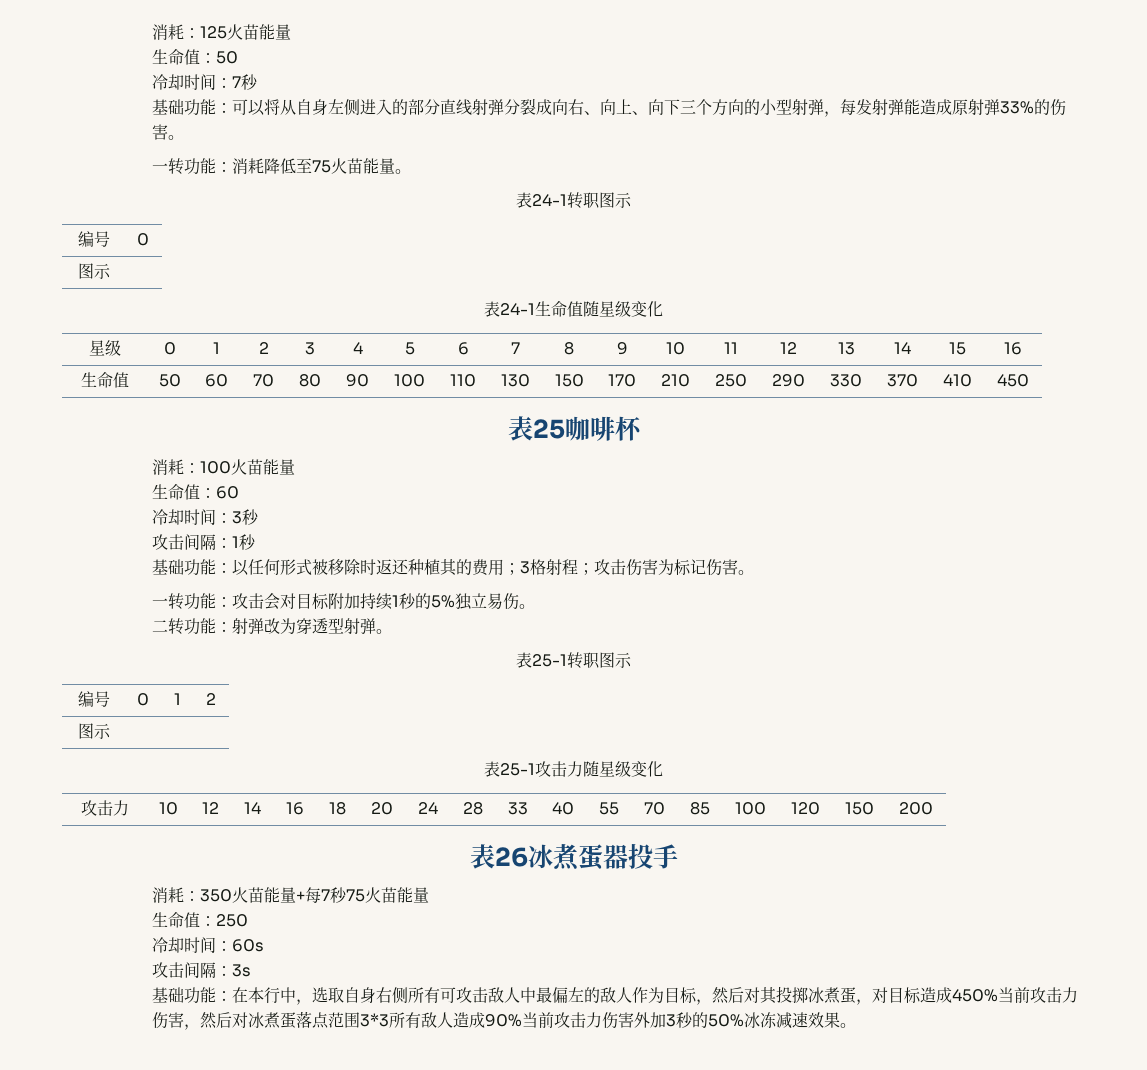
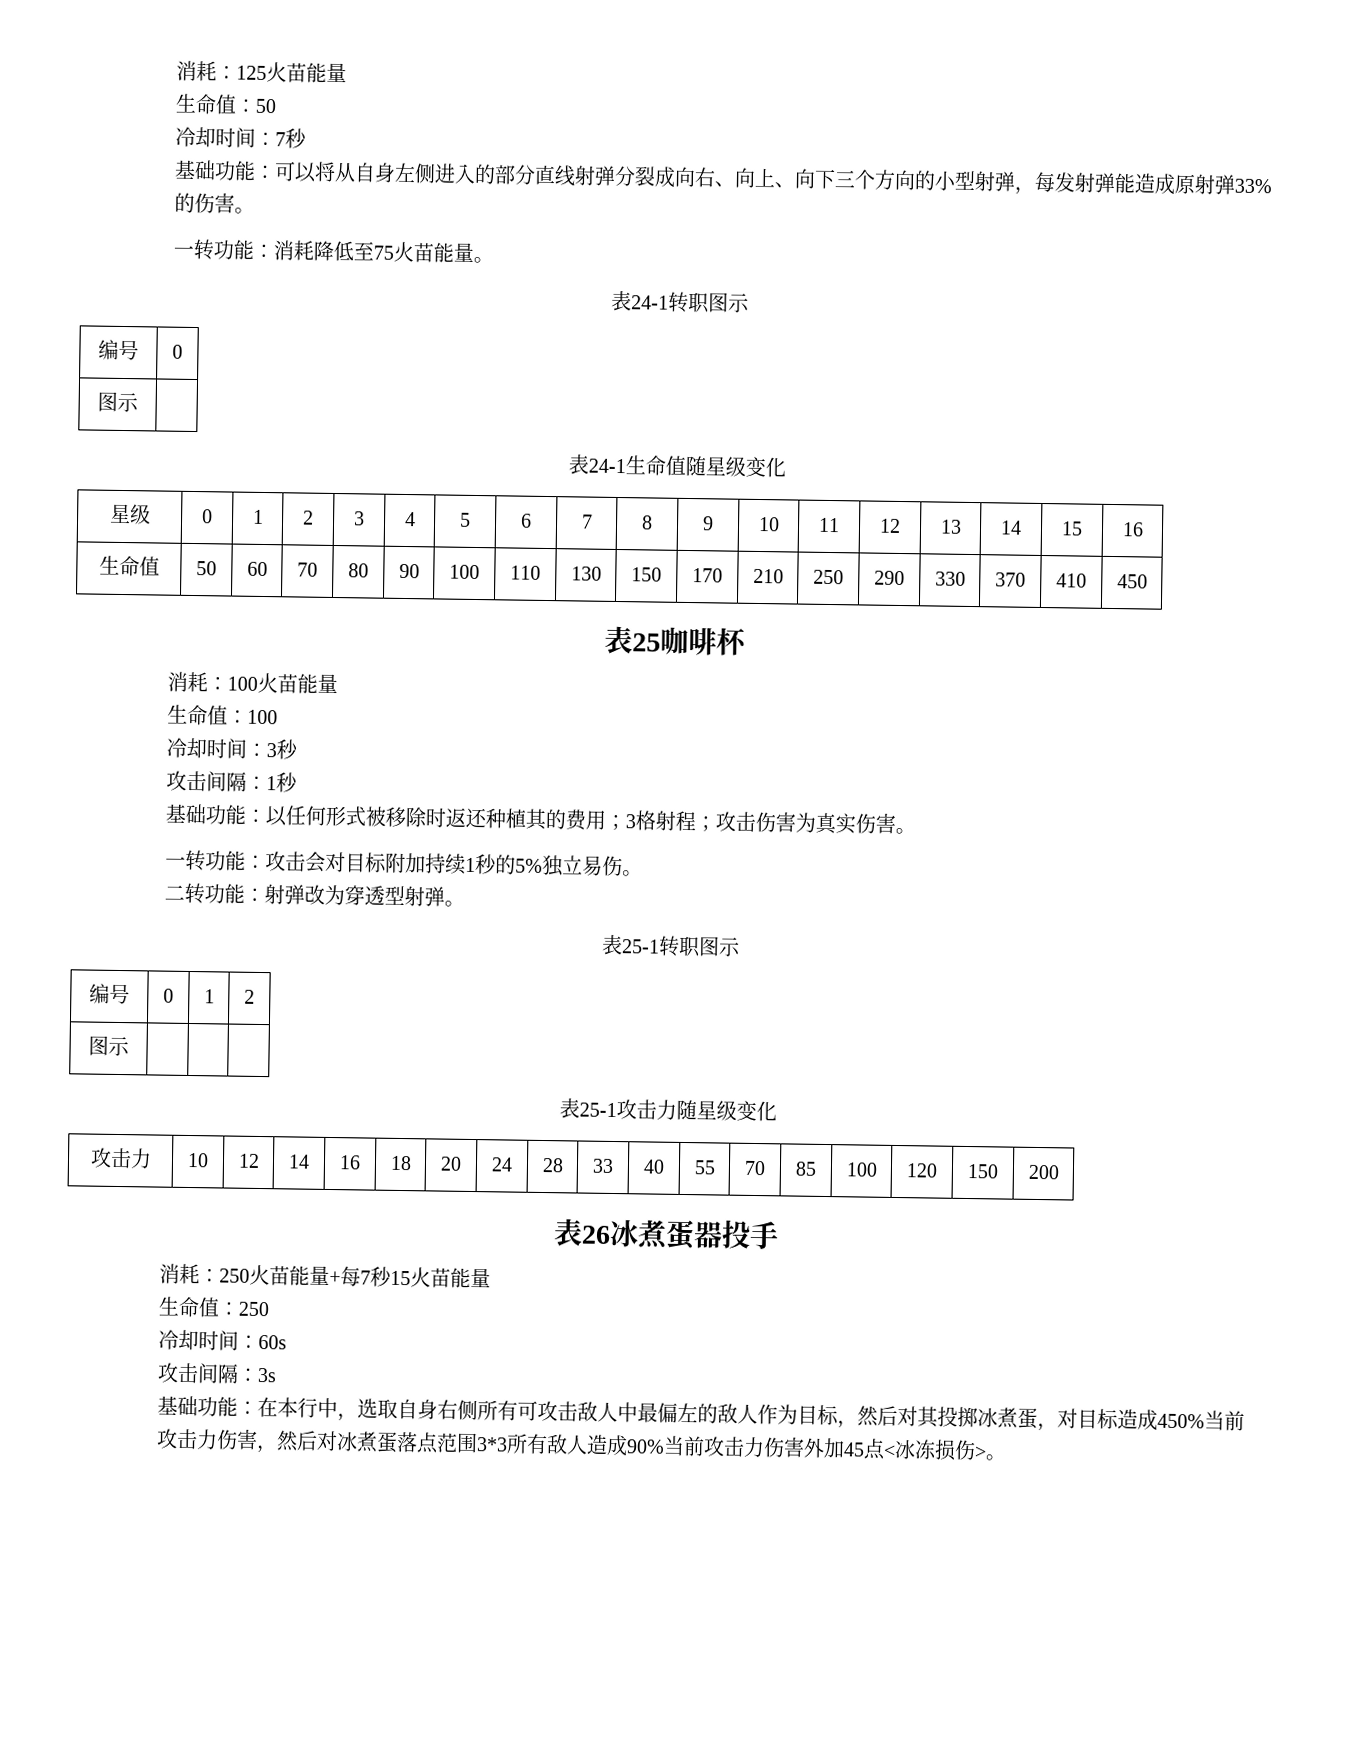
[216,486,240,499] 60 -> [247,709,279,725] 100
[674,559,707,576] 标记 -> [815,812,857,835] 真实
[200,889,233,902] 350 -> [219,1268,251,1283] 250
[346,889,366,902] 75 -> [390,1270,412,1286] 15
[666,1012,841,1029] 3秒的50%冰冻减速效果 -> [843,1438,988,1461] 45点<冰冻损伤>

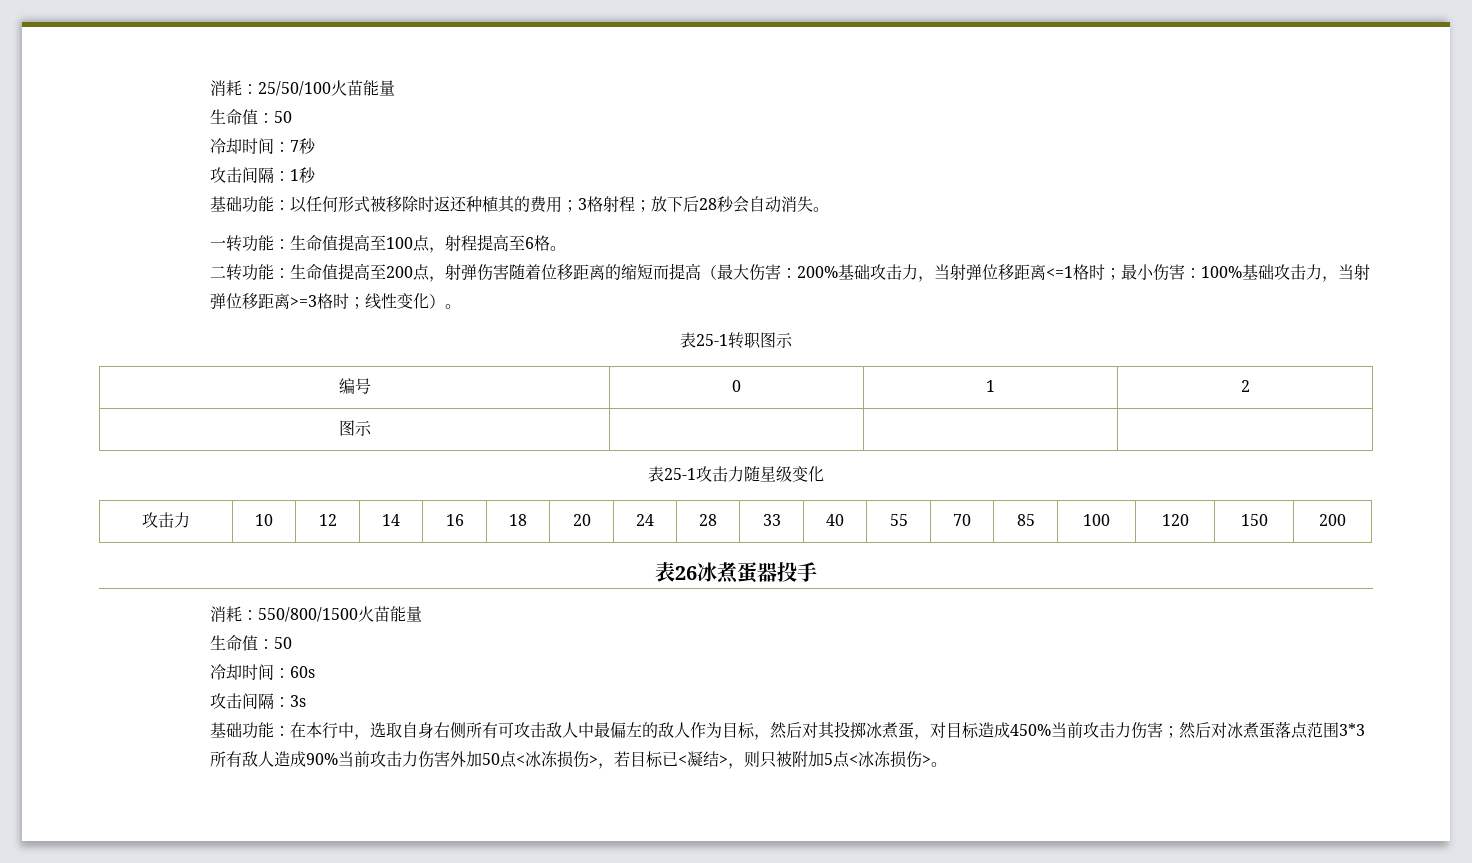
[176,60,268,82] 消耗：125 -> [210,80,332,96] 消耗：25/50/100
[174,159,1273,195] [174,192,256,214] [173,238,495,264] [610,290,750,314] [98,339,139,361] [172,344,183,359] [97,391,139,413] [567,454,786,478] [109,503,151,525] [202,509,213,524] [252,509,264,524] [303,510,314,525] [353,511,365,526] [403,511,416,527] [459,512,471,527] [520,513,532,528] [580,514,593,529] [641,515,653,530] [702,516,714,531] [757,516,780,532] [818,517,840,533] [879,518,901,533] [939,519,962,534] [1000,520,1022,535] [1061,521,1083,536] [1121,522,1144,537] [98,555,160,577] [196,561,217,576] [246,561,268,577] [297,562,318,577] [348,563,369,578] [398,563,420,579] [449,564,480,580] [510,565,541,580] [570,566,602,581] [631,567,662,582] [692,568,723,583] [752,568,784,584] [813,569,844,585] [874,570,905,586] [934,571,966,586] [995,572,1026,587] [1056,573,1087,588] [1116,574,1148,589] [604,625,747,656] [167,671,339,694] [167,704,279,726] [166,737,299,760] // 基础功能：可以将从自身左侧进入的部分直线射弹分裂成向右、向上、向下三个方向的小型射弹，每发射弹能造成原射弹33%的伤害。 // 一转功能：消耗降低至75火苗能量。 // 表24-1转职图示 // 编号 | 0 // 图示 | // 表24-1生命值随星级变化 // 星级 | 0 | 1 | 2 | 3 | 4 | 5 | 6 | 7 | 8 | 9 | 10 | 11 | 12 | 13 | 14 | 15 | 16 // 生命值 | 50 | 60 | 70 | 80 | 90 | 100 | 110 | 130 | 150 | 170 | 210 | 250 | 290 | 330 | 370 | 410 | 450 // 表25咖啡杯 // 消耗：100火苗能量 // 生命值：100 // 冷却时间：3秒 -> (317, 146) none
[715,811,917,835] [165,849,644,877] [164,882,446,907] 攻击伤害为真实伤害。 // 一转功能：攻击会对目标附加持续1秒的5%独立易伤。 // 二转功能：射弹改为穿透型射弹 -> [651,196,830,213] [210,234,567,253] [210,263,1371,282] [210,293,446,309] 放下后28秒会自动消失。 // 一转功能：生命值提高至100点，射程提高至6格。 // 二转功能：生命值提高至200点，射弹伤害随着位移距离的缩短而提高（最大伤害：200%基础攻击力，当射弹位移距离<=1格时；最小伤害：100%基础攻击力，当射弹位移距离>=3格时；线性变化）
[219,1264,492,1289] [158,1296,271,1318] 250火苗能量+每7秒15火苗能量 // 生命值：250 -> [258,606,423,622] [210,635,293,651] 550/800/1500火苗能量 // 生命值：50
[256,1444,278,1454] ， -> [1163,726,1180,738] ；
[843,1442,866,1457] 45 -> [482,751,834,769] 50点<冰冻损伤>，若目标已<凝结>，则只被附加5

